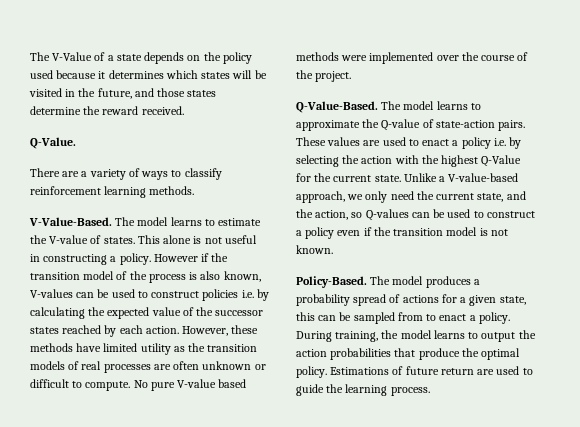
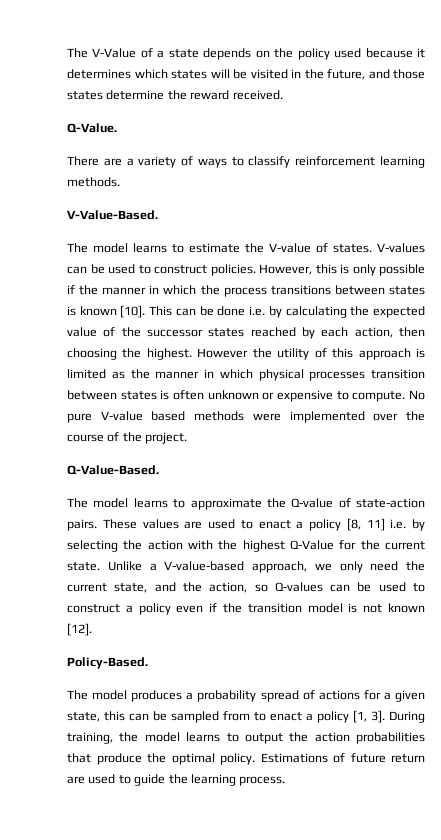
(112, 221) none -> (158, 215) //
[137,235,257,244] [30,253,229,265] [30,271,261,283] This alone is not useful in constructing a policy. However if the transition model of the process is also known, -> (372, 248) none
[202,289,239,301] policies -> [210,264,425,276] [67,285,425,297] [67,305,246,318] policies. However, this is only possible if the manner in which the process transitions between states is known [10]. This can be done
[145,325,259,336] [30,343,258,355] [30,361,171,373] action. However, these methods have limited utility as the transition models of real processes are -> [354,327,425,338] [67,348,426,360] [67,369,425,381] [67,390,170,400] action, then choosing the highest. However the utility of this approach is limited as the manner in which physical processes transition between states is
[30,379,69,388] difficult -> [277,390,333,402] expensive
(378, 107) none -> (159, 470) //
(491, 143) none -> [346,518,385,531] [8, 11]
[296,245,333,254] known. -> [388,603,426,613] [67,623,92,636] known [12].
(367, 282) none -> (148, 663) //
[478,312,510,324] policy. -> [317,710,385,723] policy [1, 3].

